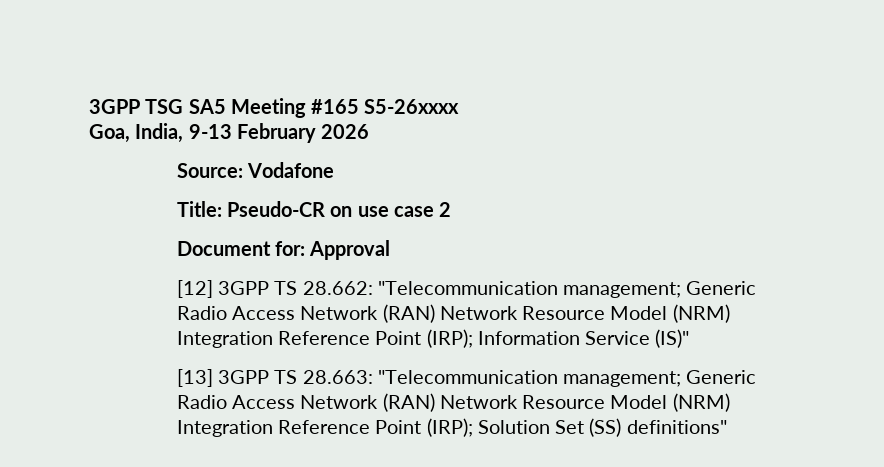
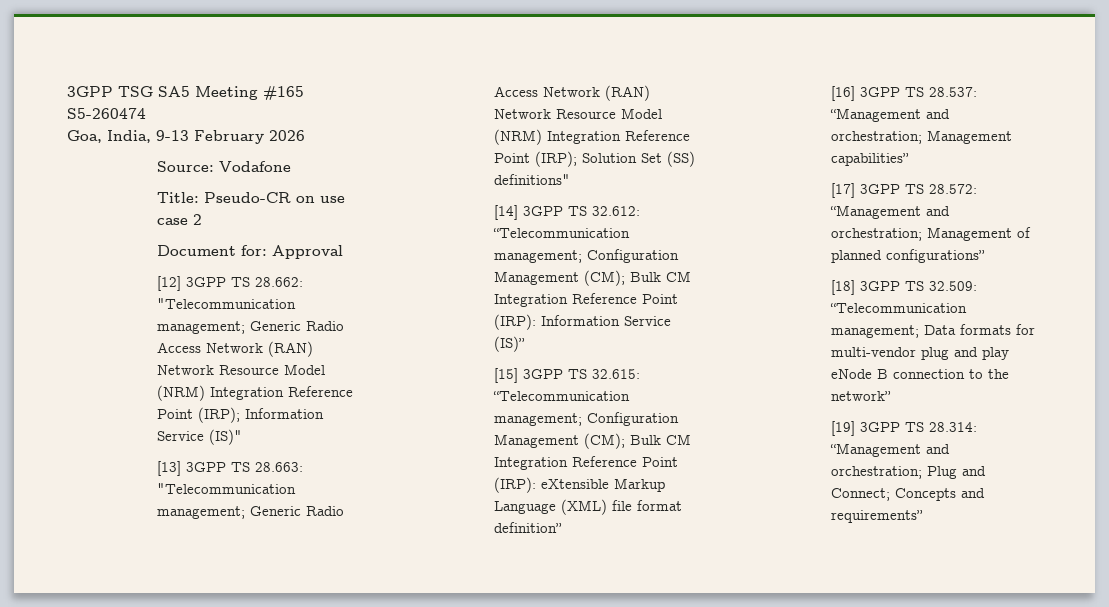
[364,99,460,114] S5-26xxxx -> [67,108,146,119] S5-260474
(727, 427) none -> [494,205,641,220] [493,228,631,238] [494,249,680,263] [494,270,692,286] [494,293,679,307] [494,314,672,330] [494,336,526,352] [494,368,641,383] [493,391,631,401] [494,412,680,426] [494,433,692,449] [494,456,679,470] [494,477,666,493] [494,499,683,515] [494,522,563,533] [831,86,978,101] [830,108,951,122] [831,130,1013,144] [831,153,910,166] [831,183,978,198] [830,205,951,219] [831,227,1032,241] [831,249,986,263] [831,280,978,295] [830,303,968,313] [831,324,1036,338] [831,347,1010,360] [831,369,1010,379] [831,391,892,401] [831,421,978,436] [830,443,951,457] [831,466,987,479] [831,488,986,501] [831,510,924,523] // [14] 3GPP TS 32.612: “Telecommunication management; Configuration Management (CM); Bulk CM Integration Reference Point (IRP): Information Service (IS)” // [15] 3GPP TS 32.615: “Telecommunication management; Configuration Management (CM); Bulk CM Integration Reference Point (IRP): eXtensible Markup Language (XML) file format definition” // [16] 3GPP TS 28.537: “Management and orchestration; Management capabilities” // [17] 3GPP TS 28.572: “Management and orchestration; Management of planned configurations” // [18] 3GPP TS 32.509: “Telecommunication management; Data formats for multi-vendor plug and play eNode B connection to the network” // [19] 3GPP TS 28.314: “Management and orchestration; Plug and Connect; Concepts and requirements”

